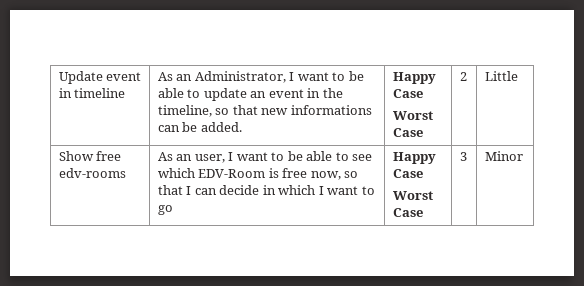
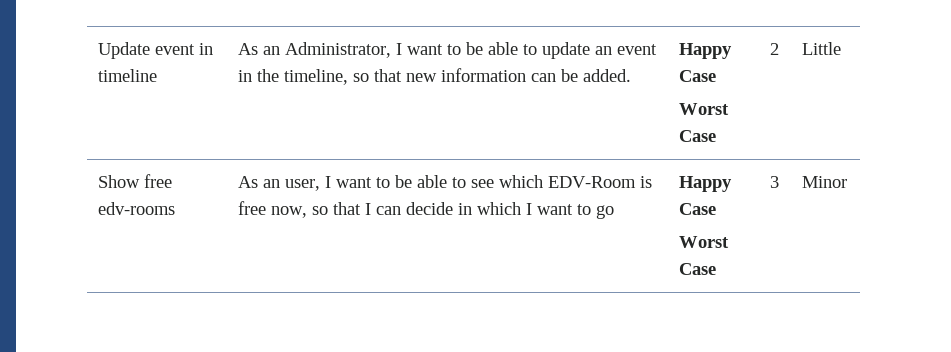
[290,105,372,115] informations -> [440,68,526,82] information

